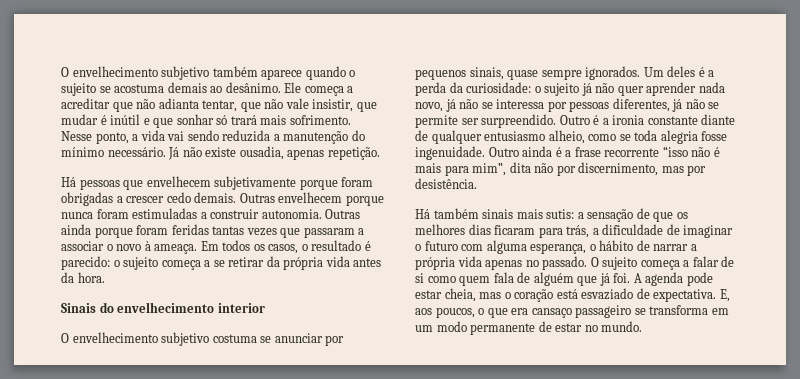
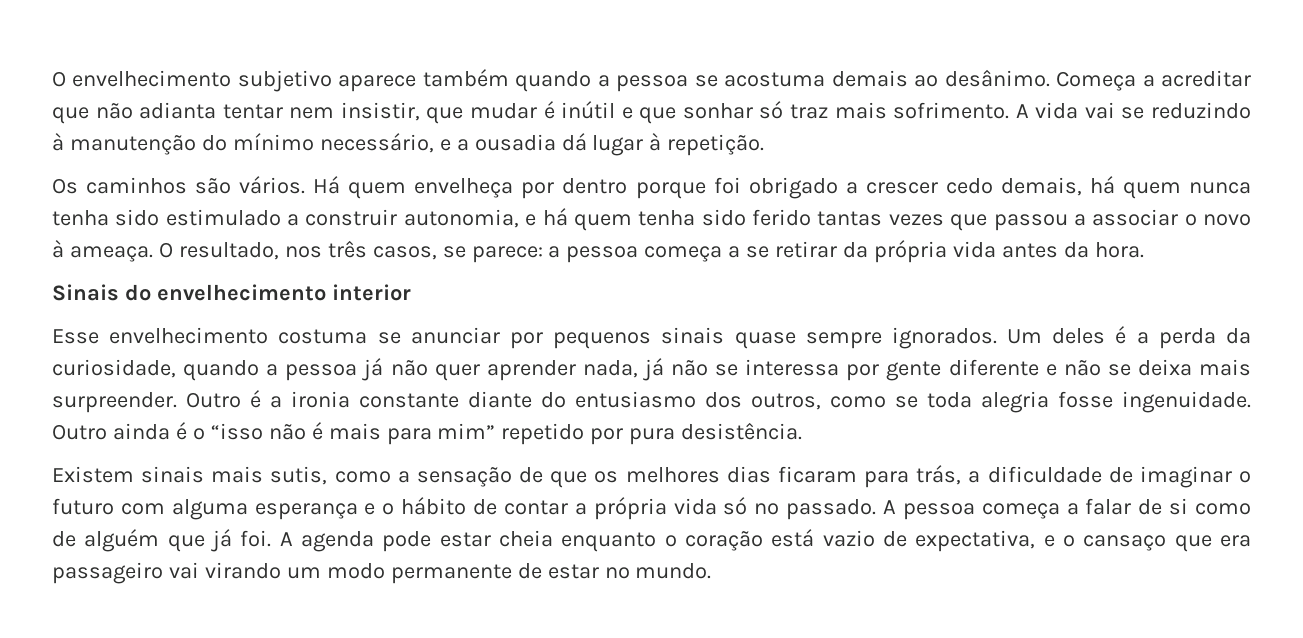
[61,66,356,80] [61,83,96,96] O envelhecimento subjetivo também aparece quando o sujeito -> [52,69,689,92] O envelhecimento subjetivo aparece também quando a pessoa
[284,82,344,96] Ele começa -> [1056,71,1137,91] Começa
[202,98,309,112] tentar, que não vale -> [222,104,335,119] tentar nem
[230,115,257,125] trará -> [789,104,828,119] traz
[61,130,365,144] [61,146,380,160] [61,176,374,190] [61,192,384,206] [61,208,361,219] [61,224,209,238] Nesse ponto, a vida vai sendo reduzida a manutenção do mínimo necessário. Já não existe ousadia, apenas repetição. // Há pessoas que envelhecem subjetivamente porque foram obrigadas a crescer cedo demais. Outras envelhecem porque nunca foram estimuladas a construir autonomia. Outras ainda porque foram feridas -> [1015,102,1252,119] [52,133,765,156] [52,176,1251,199] [52,208,812,231] A vida vai se reduzindo à manutenção do mínimo necessário, e a ousadia dá lugar à repetição. // Os caminhos são vários. Há quem envelheça por dentro porque foi obrigado a crescer cedo demais, há quem nunca tenha sido estimulado a construir autonomia, e há quem tenha sido ferido
[303,227,355,238] passaram -> [993,214,1068,231] passou
[200,240,371,254] [61,256,159,270] Em todos os casos, o resultado é parecido: o sujeito -> [158,240,639,263] O resultado, nos três casos, se parece: a pessoa
[61,332,210,346] O envelhecimento subjetivo -> [52,327,269,344] Esse envelhecimento
[469,67,504,80] sinais, -> [661,327,725,344] sinais
[466,82,580,96] curiosidade: o sujeito -> [52,359,358,381] curiosidade, quando a pessoa
[698,82,725,93] [415,102,443,112] nada novo, -> [582,360,638,378] nada,
[569,98,720,112] [415,114,557,128] pessoas diferentes, já não se permite ser surpreendido. -> [886,359,1251,381] [52,392,177,413] gente diferente e não se deixa mais surpreender.
[415,130,585,144] de qualquer entusiasmo alheio, -> [541,391,821,410] do entusiasmo dos outros,
[565,147,660,157] a frase recorrente -> [192,428,205,440] o
[472,162,707,176] [415,178,477,189] [415,208,575,219] mim”, dita não por discernimento, mas por desistência. // Há também sinais mais sutis: -> [437,422,803,445] [52,466,391,485] mim” repetido por pura desistência. // Existem sinais mais sutis, como
[530,243,587,254] esperança, -> [254,503,376,520] esperança e
[653,244,689,251] narrar -> [503,500,568,515] contar
[485,259,523,270] apenas -> [723,497,748,515] só
[590,257,638,270] O sujeito -> [882,500,975,520] A pessoa
[459,272,514,286] quem fala -> (1251, 509) none
[444,288,502,302] cheia, mas -> [499,530,657,552] cheia enquanto
[581,288,730,302] [415,305,729,318] esvaziado de expectativa. E, aos poucos, o que era cansaço passageiro se transforma em -> [822,530,1251,552] [52,562,281,584] vazio de expectativa, e o cansaço que era passageiro vai virando

